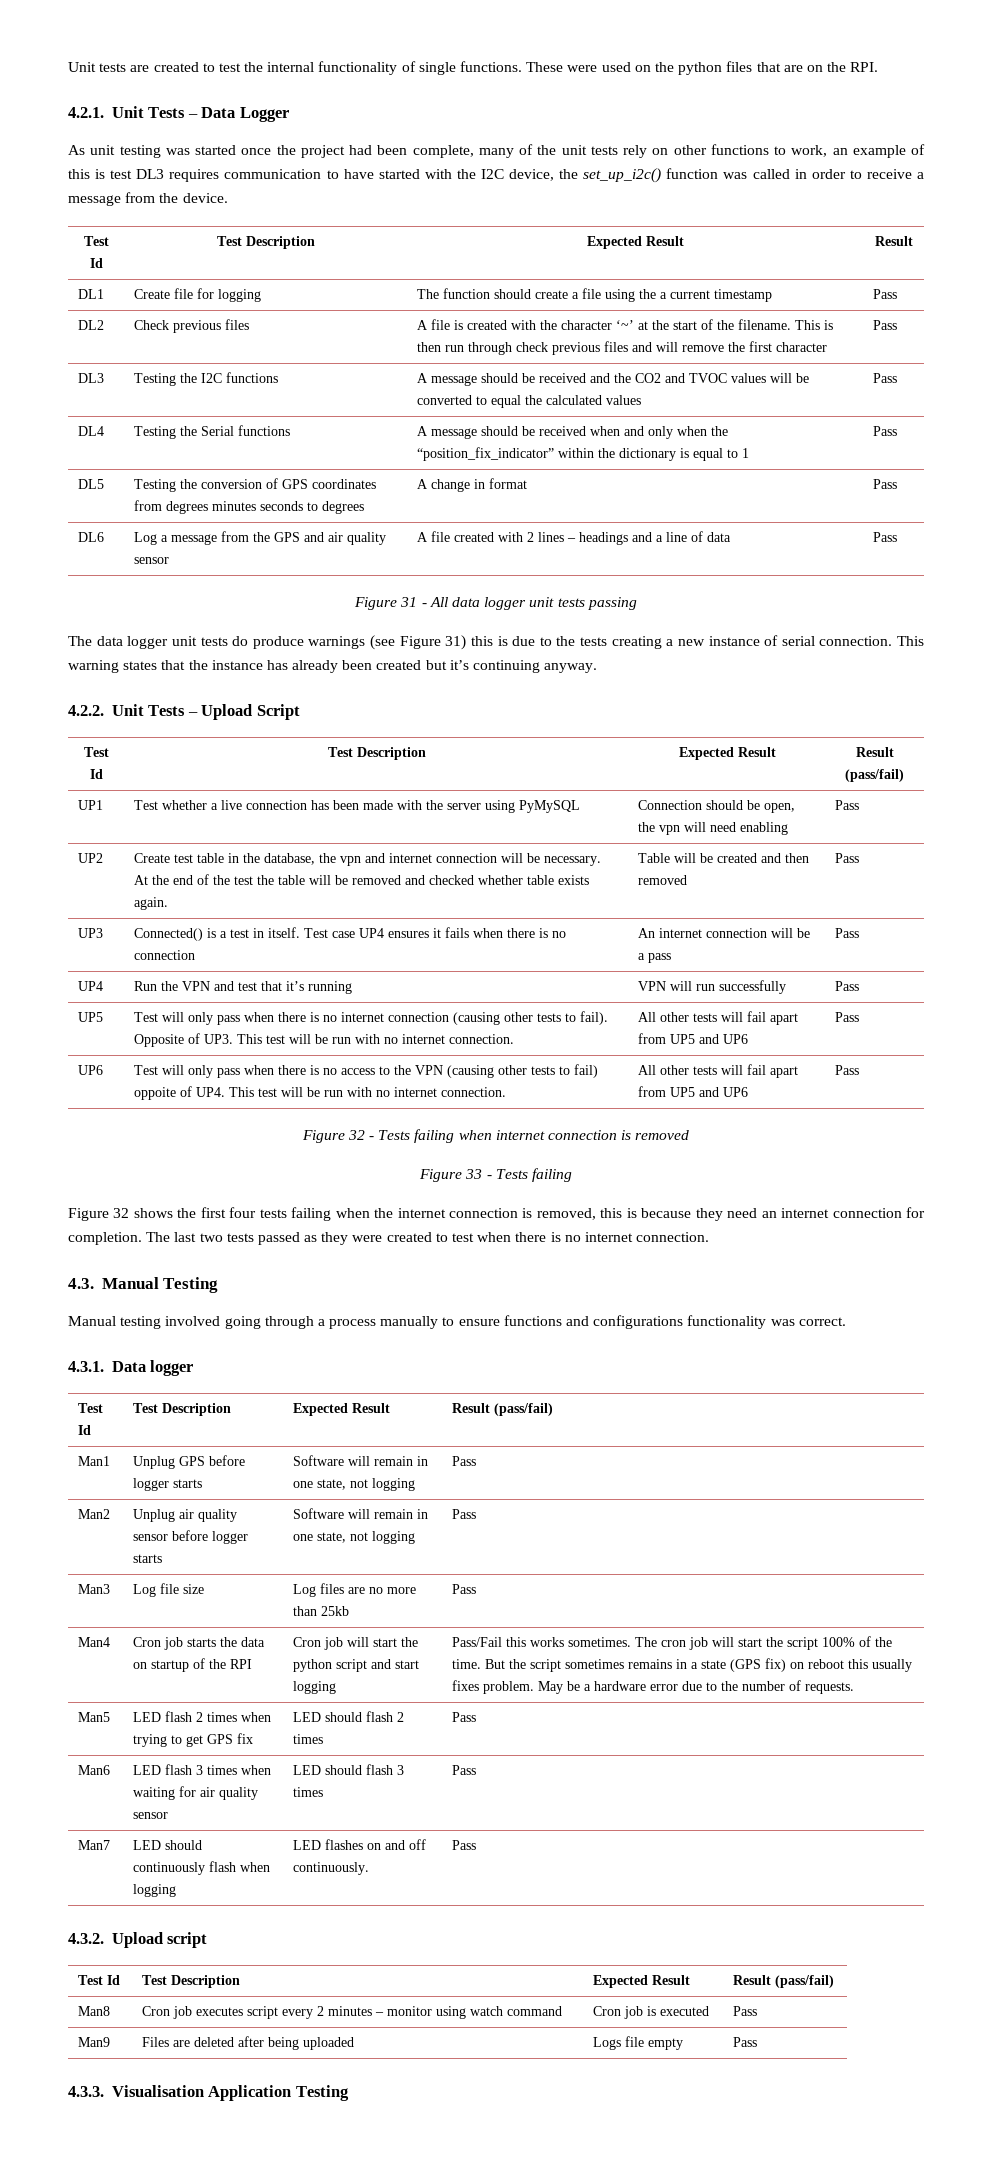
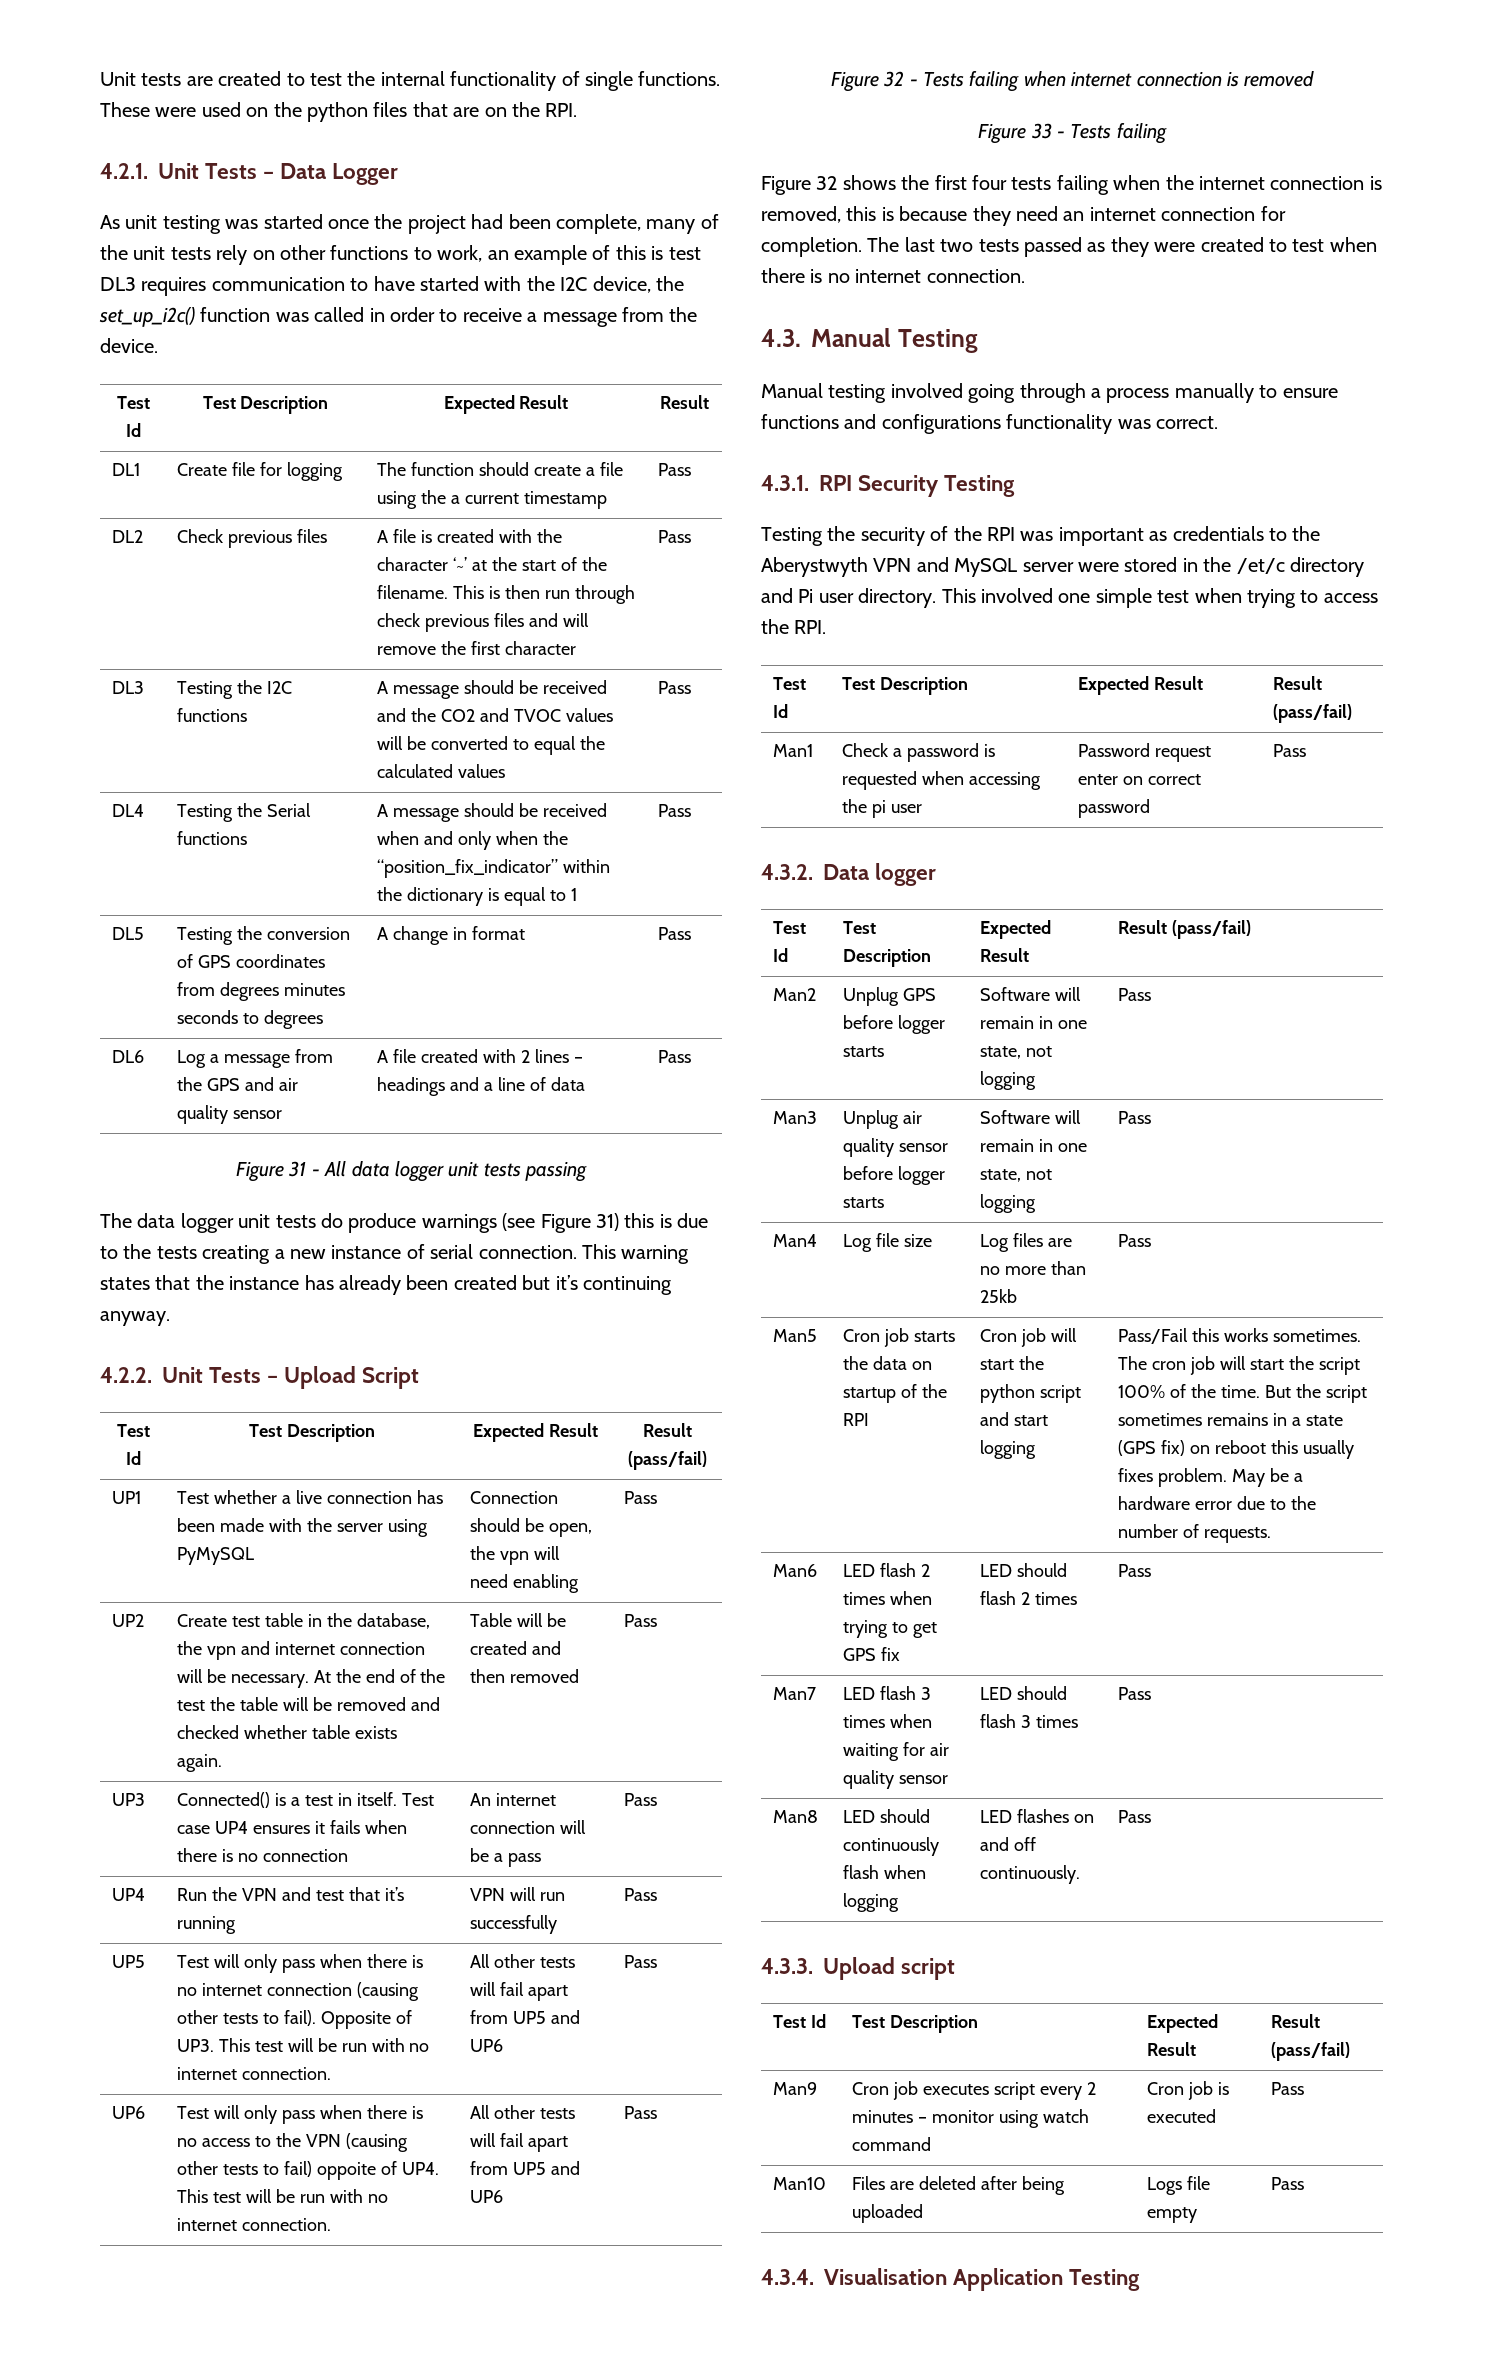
(104, 1366) none -> [819,475,1016,497] [761,526,1321,546] [761,557,1364,577] [761,588,1378,608] [761,619,827,634] [773,677,807,690] [773,704,789,718] [842,677,969,695] [1078,676,1204,695] [1273,676,1323,690] [1273,704,1353,723] [773,744,814,757] [842,743,995,762] [842,771,1042,790] [842,799,923,818] [1078,743,1212,762] [1078,774,1202,785] [1078,799,1151,818] [1273,744,1307,757] [761,864,813,880] RPI Security Testing // Testing the security of the RPI was important as credentials to the Aberystwyth VPN and MySQL server were stored in the /et/c directory and Pi user directory. This involved one simple test when trying to access the RPI. // Test Id | Test Description | Expected Result | Result (pass/fail) // Man1 | Check a password is requested when accessing the pi user | Password request enter on correct password | Pass // 4.3.2.
[78,1456,111,1466] Man1 -> [773,988,817,1001] Man2
[78,1509,111,1519] Man2 -> [773,1111,818,1124] Man3
[78,1584,111,1594] Man3 -> [773,1234,818,1247] Man4
[78,1637,111,1647] Man4 -> [773,1329,818,1342] Man5
[78,1712,111,1722] Man5 -> [773,1564,818,1577] Man6
[78,1765,111,1775] Man6 -> [773,1687,817,1700] Man7
[78,1840,111,1850] Man7 -> [773,1810,819,1823] Man8
[68,1933,104,1944] 4.3.2. -> [761,1958,813,1974] 4.3.3.
[78,2006,111,2016] Man8 -> [773,2082,818,2095] Man9
[78,2037,111,2047] Man9 -> [773,2177,827,2190] Man10
[68,2086,104,2097] 4.3.3. -> [761,2269,814,2285] 4.3.4.

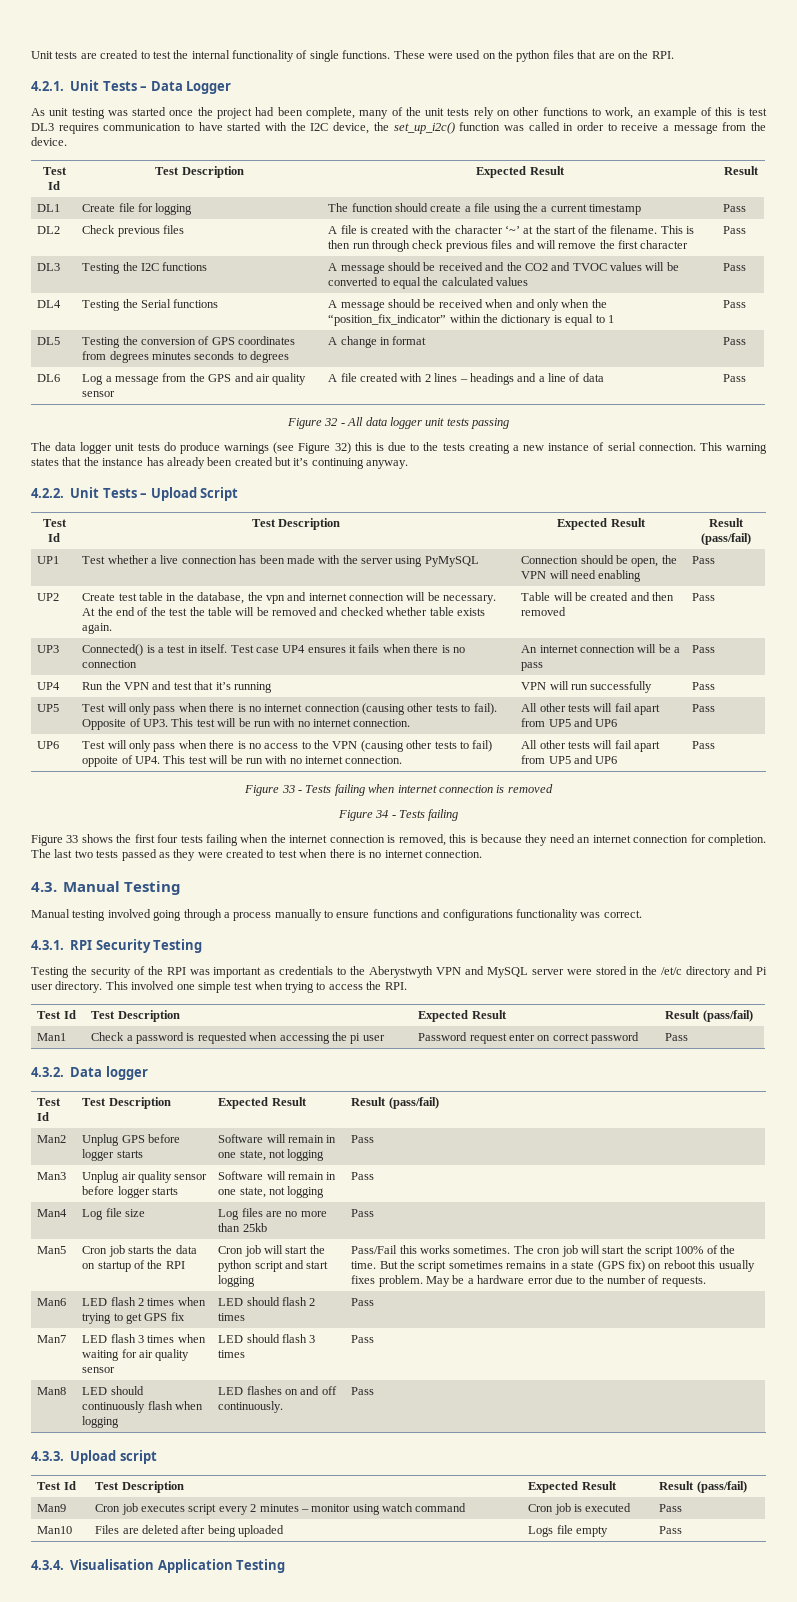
[288,1161,307,1177] 31 -> [324,418,338,426] 32
[596,1213,619,1231] 31) -> [334,442,351,454] 32)
[500,1551,530,1565] vpn -> [521,571,547,579] VPN
[883,71,905,87] 32 -> [281,785,295,793] 33
[1030,123,1052,139] 33 -> [375,810,389,818] 34
[816,176,838,190] 32 -> [66,835,79,843] 33

